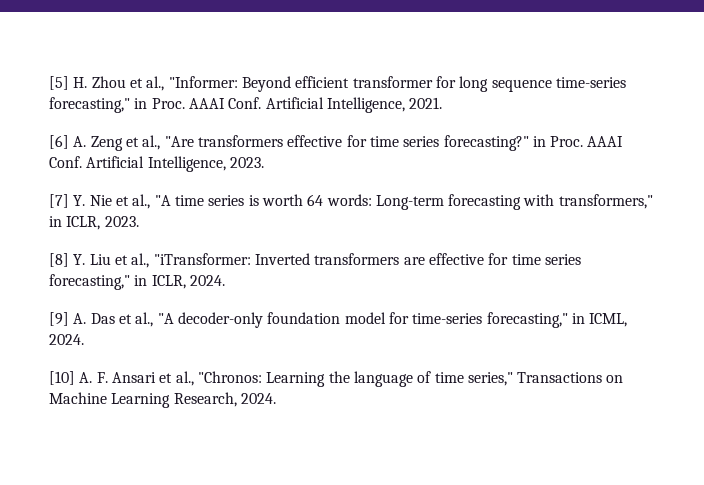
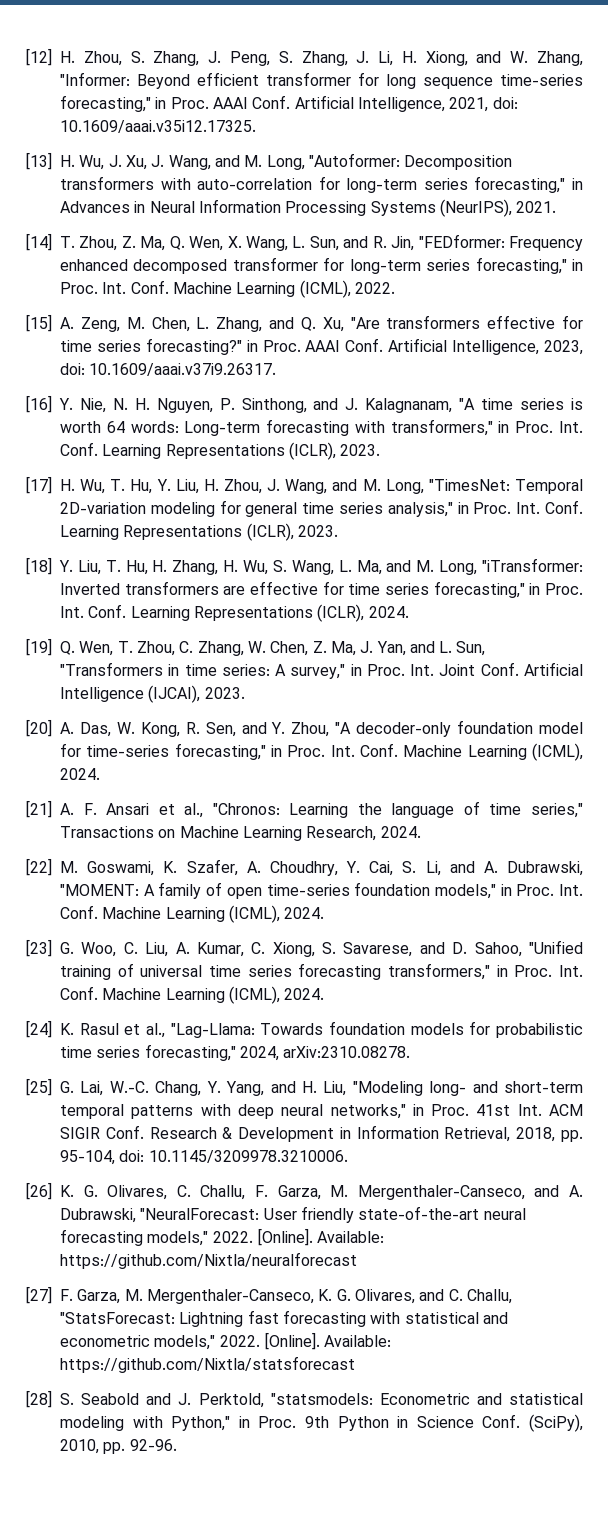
[49,76,165,91] [5] H. Zhou et al., -> [25,48,583,66] [12] H. Zhou, S. Zhang, J. Peng, S. Zhang, J. Li, H. Xiong, and W. Zhang,
[409,97,443,109] [49,135,161,151] 2021. // [6] A. Zeng et al., -> [449,97,518,112] [60,120,256,133] [25,152,513,170] [60,176,583,193] [60,199,557,217] [25,233,583,251] [60,257,584,274] [60,280,395,298] [25,314,344,332] 2021, doi: 10.1609/aaai.v35i12.17325. // [13] H. Wu, J. Xu, J. Wang, and M. Long, "Autoformer: Decomposition transformers with auto-correlation for long-term series forecasting," in Advances in Neural Information Processing Systems (NeurIPS), 2021. // [14] T. Zhou, Z. Ma, Q. Wen, X. Wang, L. Sun, and R. Jin, "FEDformer: Frequency enhanced decomposed transformer for long-term series forecasting," in Proc. Int. Conf. Machine Learning (ICML), 2022. // [15] A. Zeng, M. Chen, L. Zhang, and Q. Xu,
[229,157,264,168] [49,194,151,209] 2023. // [7] Y. Nie et al., -> [544,340,584,355] [60,363,277,376] [25,395,453,413] 2023, doi: 10.1609/aaai.v37i9.26317. // [16] Y. Nie, N. H. Nguyen, P. Sinthong, and J. Kalagnanam,
[66,216,139,230] [49,253,150,268] ICLR, 2023. // [8] Y. Liu et al., -> [515,421,583,433] [60,442,381,460] [25,476,584,494] [60,500,583,517] [60,523,338,541] [25,557,478,575] Proc. Int. Conf. Learning Representations (ICLR), 2023. // [17] H. Wu, T. Hu, Y. Liu, H. Zhou, J. Wang, and M. Long, "TimesNet: Temporal 2D-variation modeling for general time series analysis," in Proc. Int. Conf. Learning Representations (ICLR), 2023. // [18] Y. Liu, T. Hu, H. Zhang, H. Wu, S. Wang, L. Ma, and M. Long,
[151,275,225,289] [49,312,154,327] ICLR, 2024. // [9] A. Das et al., -> [545,583,584,595] [60,604,409,622] [25,638,486,656] [60,662,583,679] [60,685,245,703] [25,719,330,737] Proc. Int. Conf. Learning Representations (ICLR), 2024. // [19] Q. Wen, T. Zhou, C. Zhang, W. Chen, Z. Ma, J. Yan, and L. Sun, "Transformers in time series: A survey," in Proc. Int. Joint Conf. Artificial Intelligence (IJCAI), 2023. // [20] A. Das, W. Kong, R. Sen, and Y. Zhou,
[589,313,628,327] [49,334,84,345] [49,371,75,385] ICML, 2024. // [10] -> [287,743,583,761] [60,768,100,780] [25,800,52,818] Proc. Int. Conf. Machine Learning (ICML), 2024. // [21]
(276, 398) none -> [25,858,584,876] [60,882,583,899] [60,905,325,923] [25,939,583,957] [60,963,583,980] [60,986,325,1004] [25,1020,583,1038] [60,1044,411,1061] [25,1078,584,1096] [60,1104,583,1119] [60,1125,583,1142] [60,1150,348,1165] [25,1182,584,1200] [60,1206,526,1223] [60,1228,385,1246] [60,1252,357,1269] [25,1286,512,1304] [60,1310,508,1327] [60,1332,392,1350] [60,1356,355,1373] [25,1390,583,1408] [60,1414,584,1432] [60,1439,177,1454] // [22] M. Goswami, K. Szafer, A. Choudhry, Y. Cai, S. Li, and A. Dubrawski, "MOMENT: A family of open time-series foundation models," in Proc. Int. Conf. Machine Learning (ICML), 2024. // [23] G. Woo, C. Liu, A. Kumar, C. Xiong, S. Savarese, and D. Sahoo, "Unified training of universal time series forecasting transformers," in Proc. Int. Conf. Machine Learning (ICML), 2024. // [24] K. Rasul et al., "Lag-Llama: Towards foundation models for probabilistic time series forecasting," 2024, arXiv:2310.08278. // [25] G. Lai, W.-C. Chang, Y. Yang, and H. Liu, "Modeling long- and short-term temporal patterns with deep neural networks," in Proc. 41st Int. ACM SIGIR Conf. Research & Development in Information Retrieval, 2018, pp. 95-104, doi: 10.1145/3209978.3210006. // [26] K. G. Olivares, C. Challu, F. Garza, M. Mergenthaler-Canseco, and A. Dubrawski, "NeuralForecast: User friendly state-of-the-art neural forecasting models," 2022. [Online]. Available: https://github.com/Nixtla/neuralforecast // [27] F. Garza, M. Mergenthaler-Canseco, K. G. Olivares, and C. Challu, "StatsForecast: Lightning fast forecasting with statistical and econometric models," 2022. [Online]. Available: https://github.com/Nixtla/statsforecast // [28] S. Seabold and J. Perktold, "statsmodels: Econometric and statistical modeling with Python," in Proc. 9th Python in Science Conf. (SciPy), 2010, pp. 92-96.

